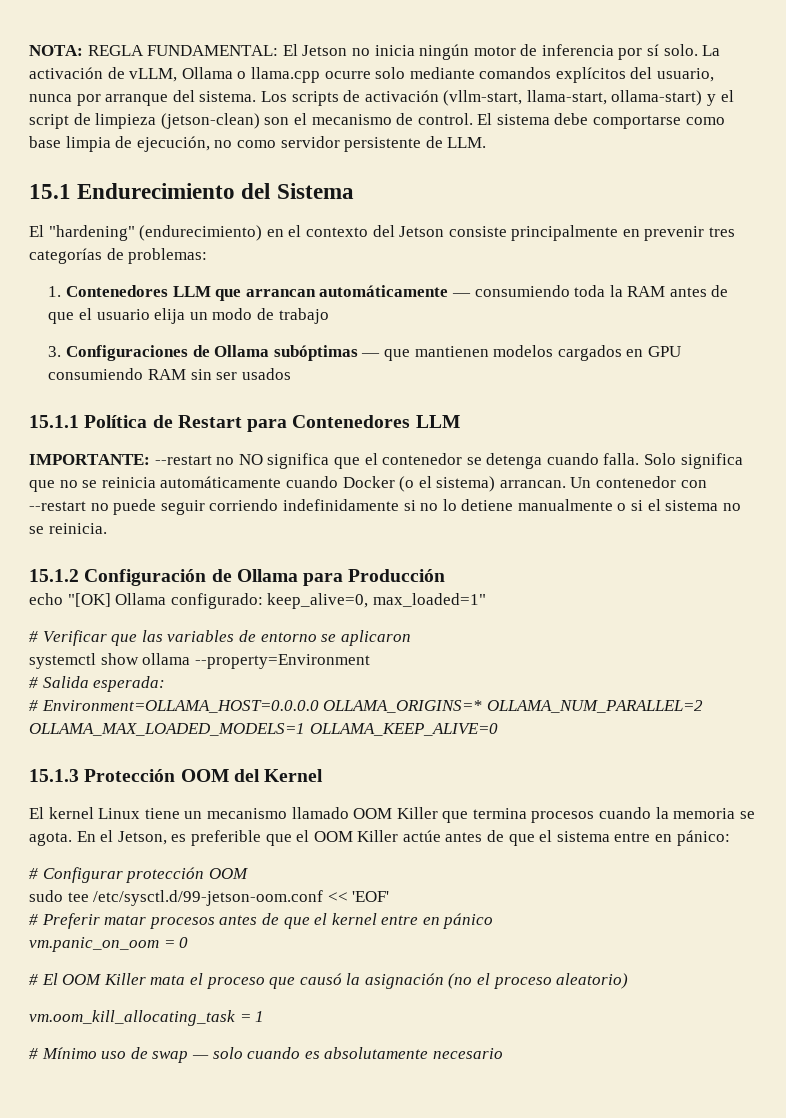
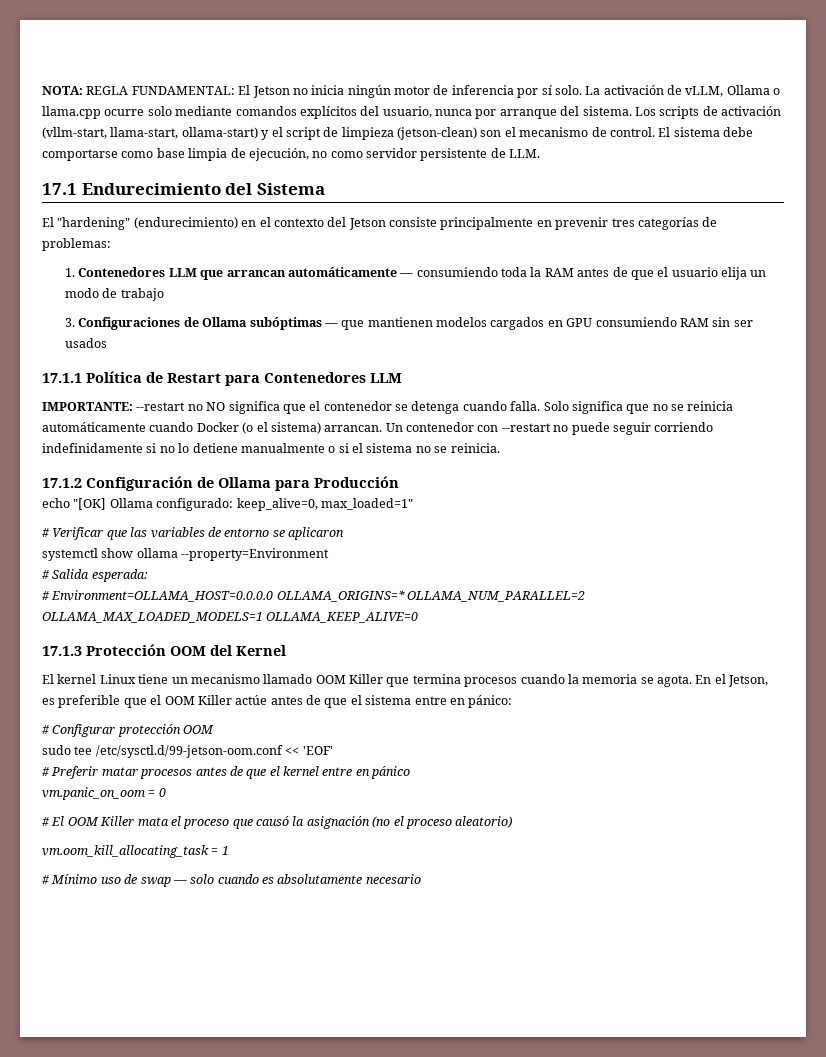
[29,184,71,199] 15.1 -> [42,183,77,195] 17.1
[29,415,79,428] 15.1.1 -> [42,373,82,383] 17.1.1
[29,569,79,582] 15.1.2 -> [42,478,82,488] 17.1.2
[29,769,79,782] 15.1.3 -> [42,646,82,656] 17.1.3

